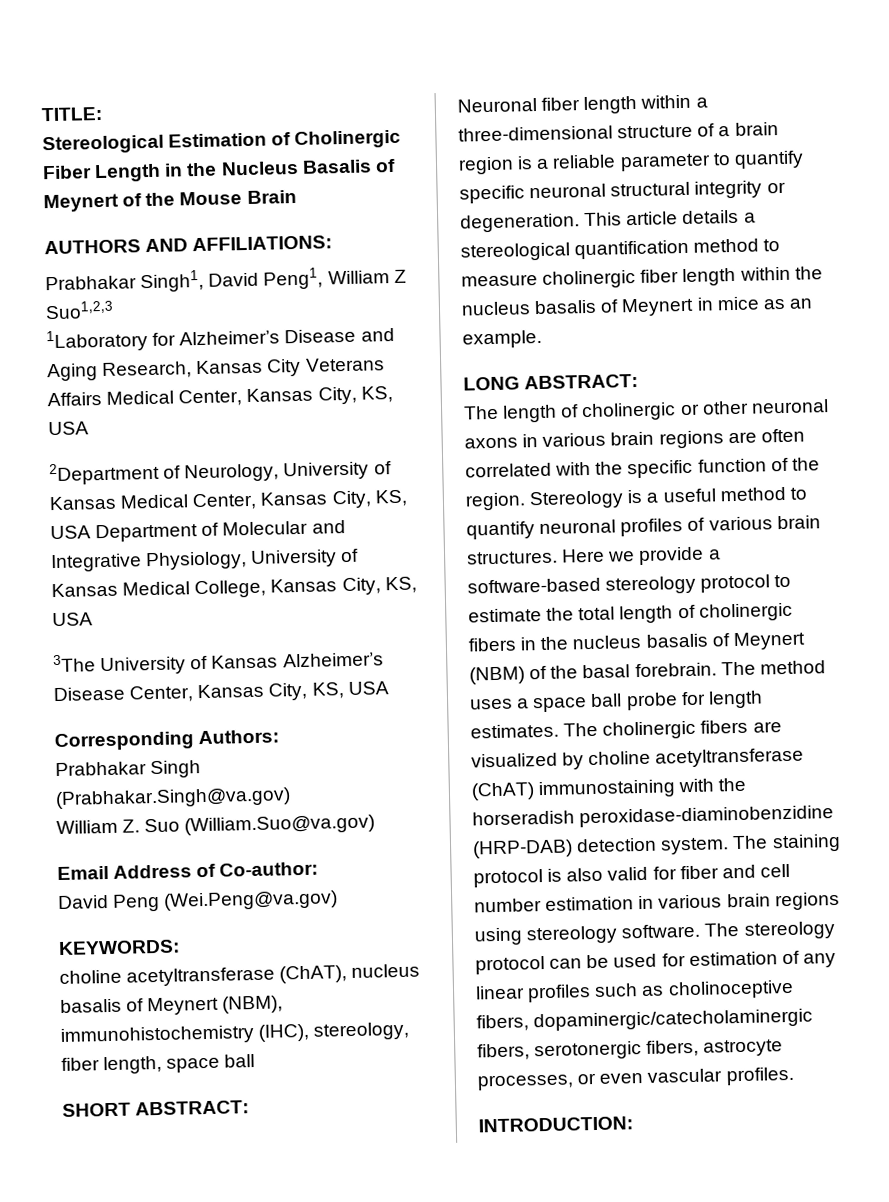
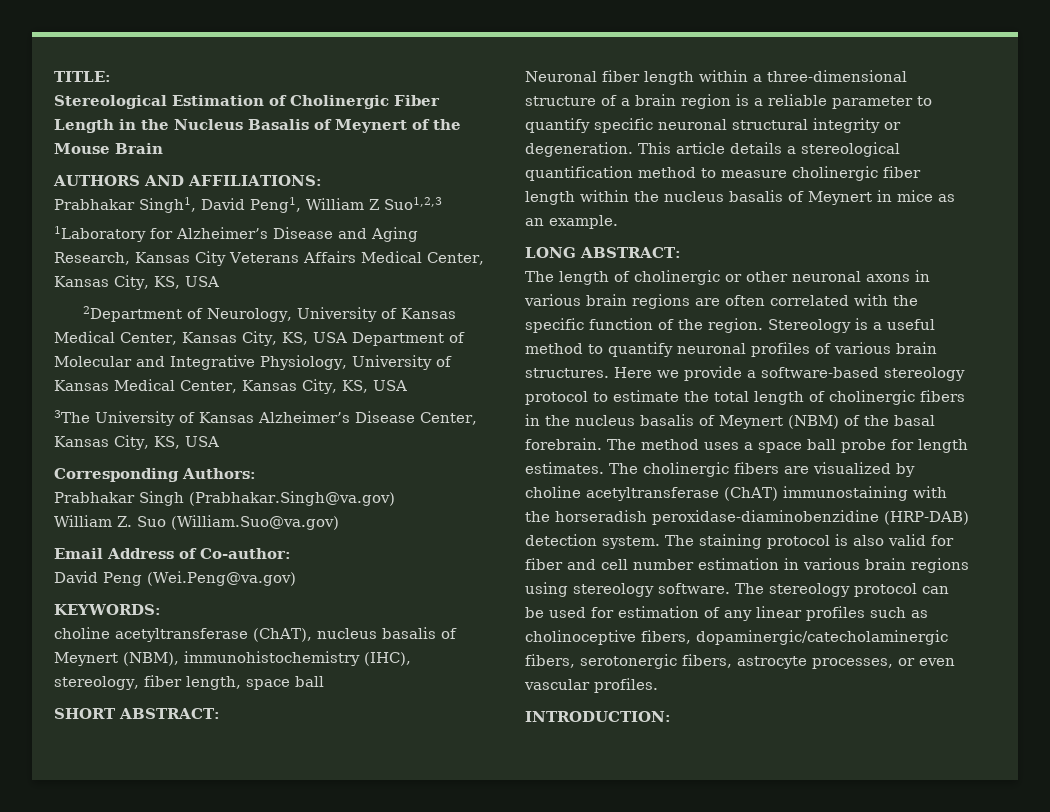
[194,579,267,599] College, -> [180,380,237,393] Center,

